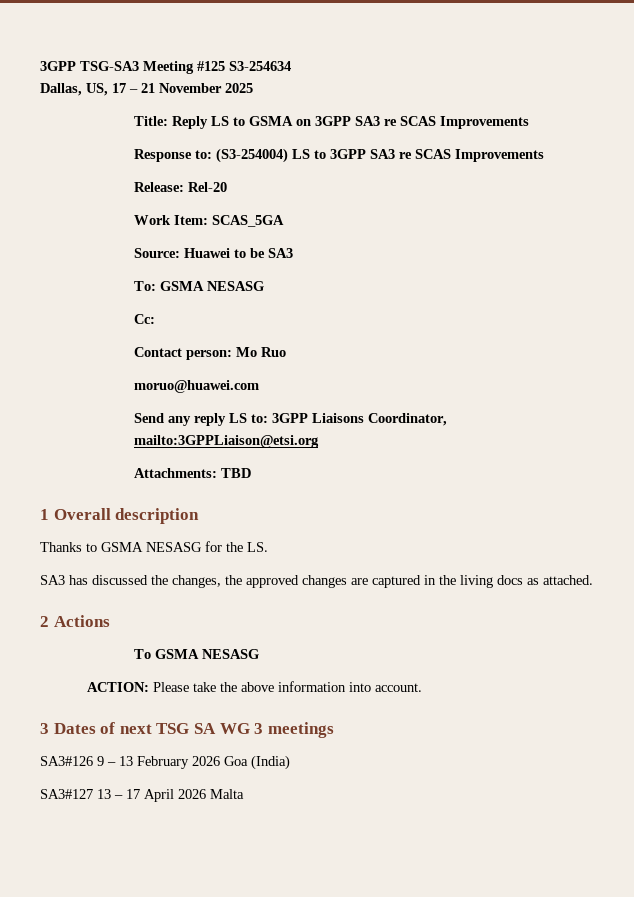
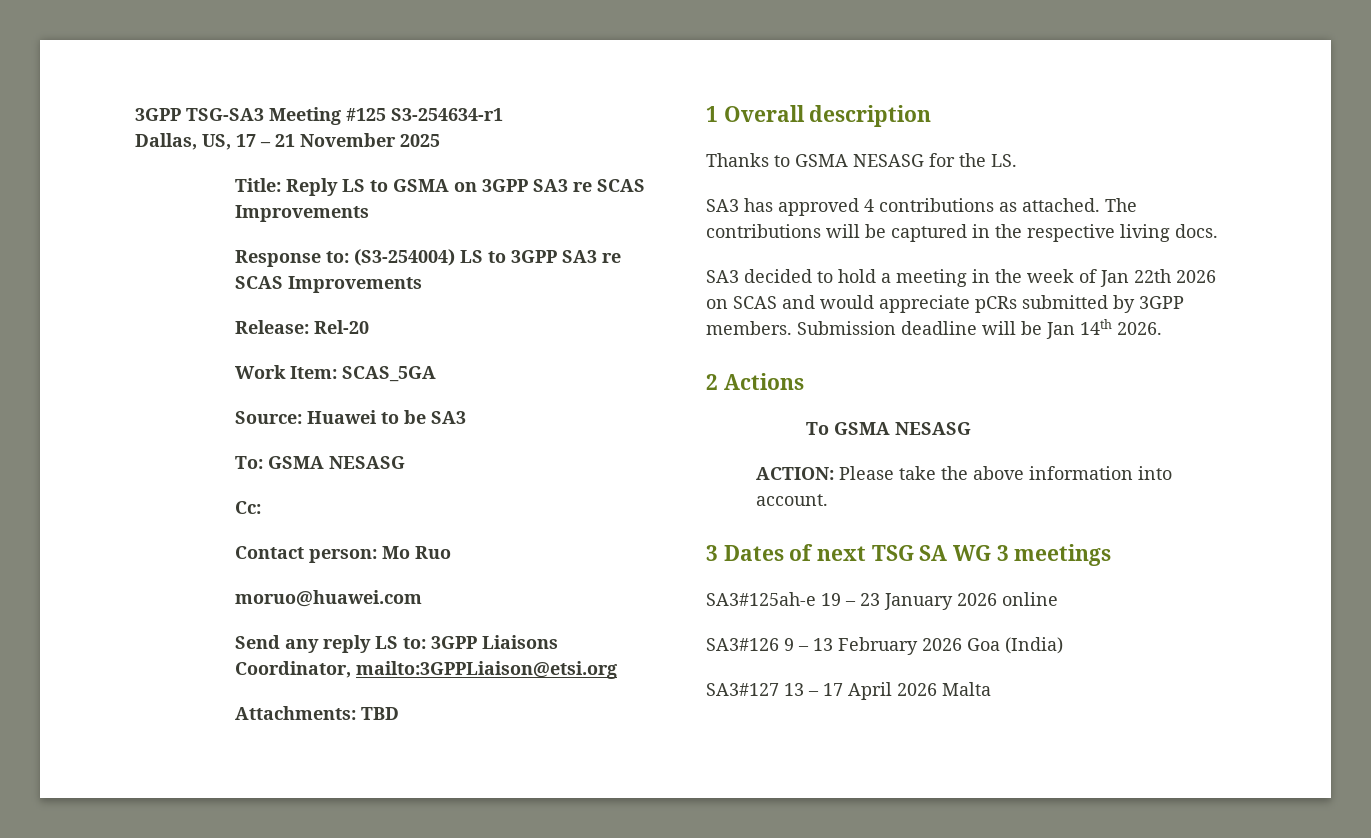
[229,61,291,71] S3-254634 -> [391,108,503,121] S3-254634-r1
[92,575,593,588] discussed the changes, the approved changes are captured in the living docs as attached. -> [778,198,1137,216] [706,224,1218,242] [706,269,1216,287] [706,295,1184,313] [706,319,1162,339] approved 4 contributions as attached. The contributions will be captured in the respective living docs. // SA3 decided to hold a meeting in the week of Jan 22th 2026 on SCAS and would appreciate pCRs submitted by 3GPP members. Submission deadline will be Jan 14th 2026.
(334, 730) none -> [706,592,1058,610] // SA3#125ah-e 19 – 23 January 2026 online

